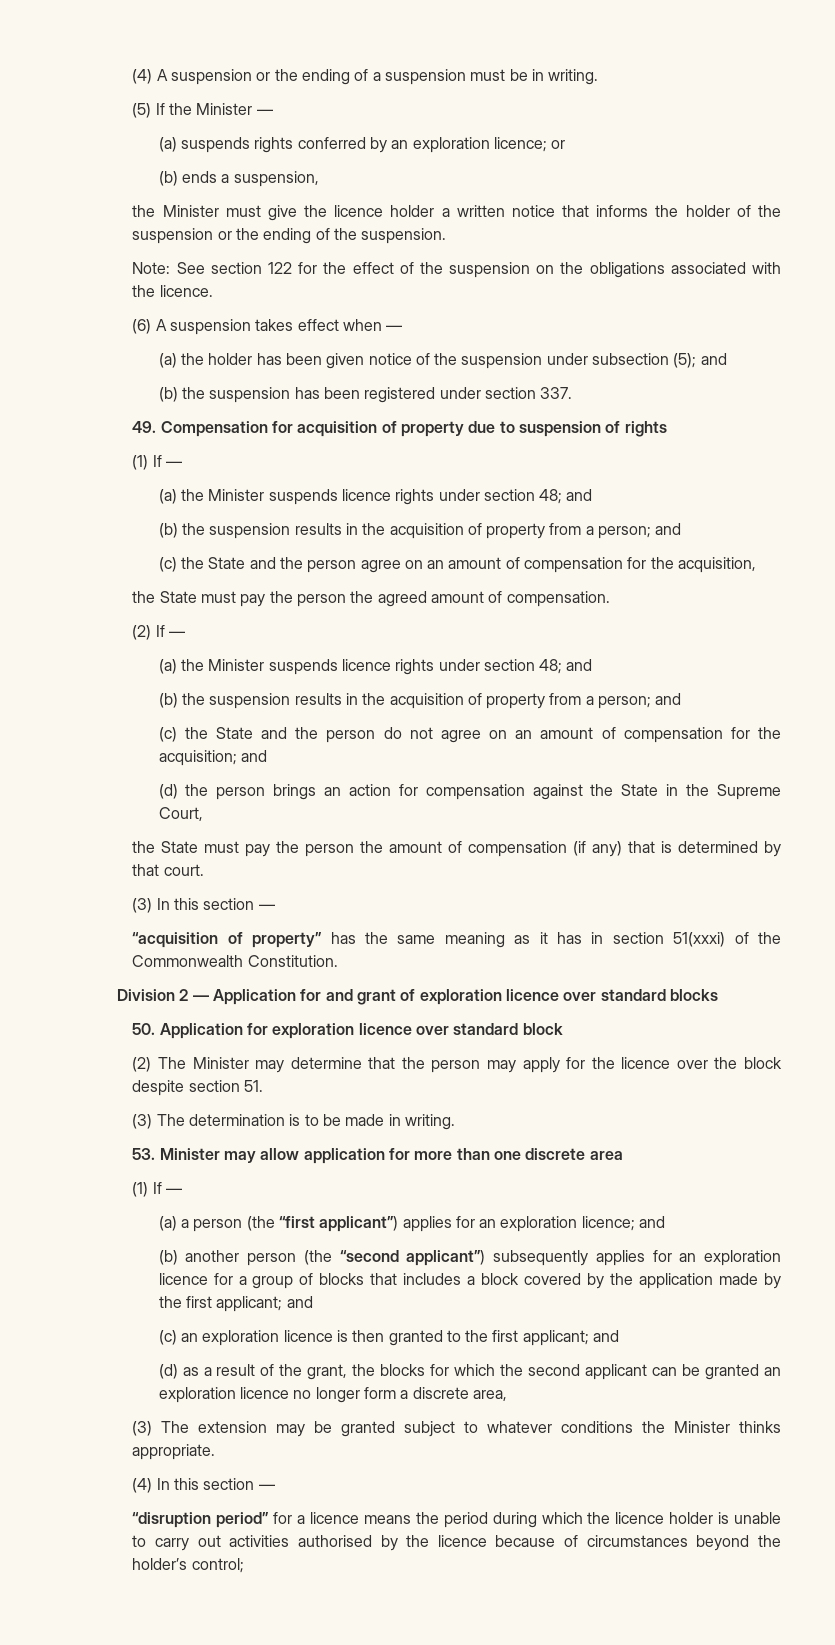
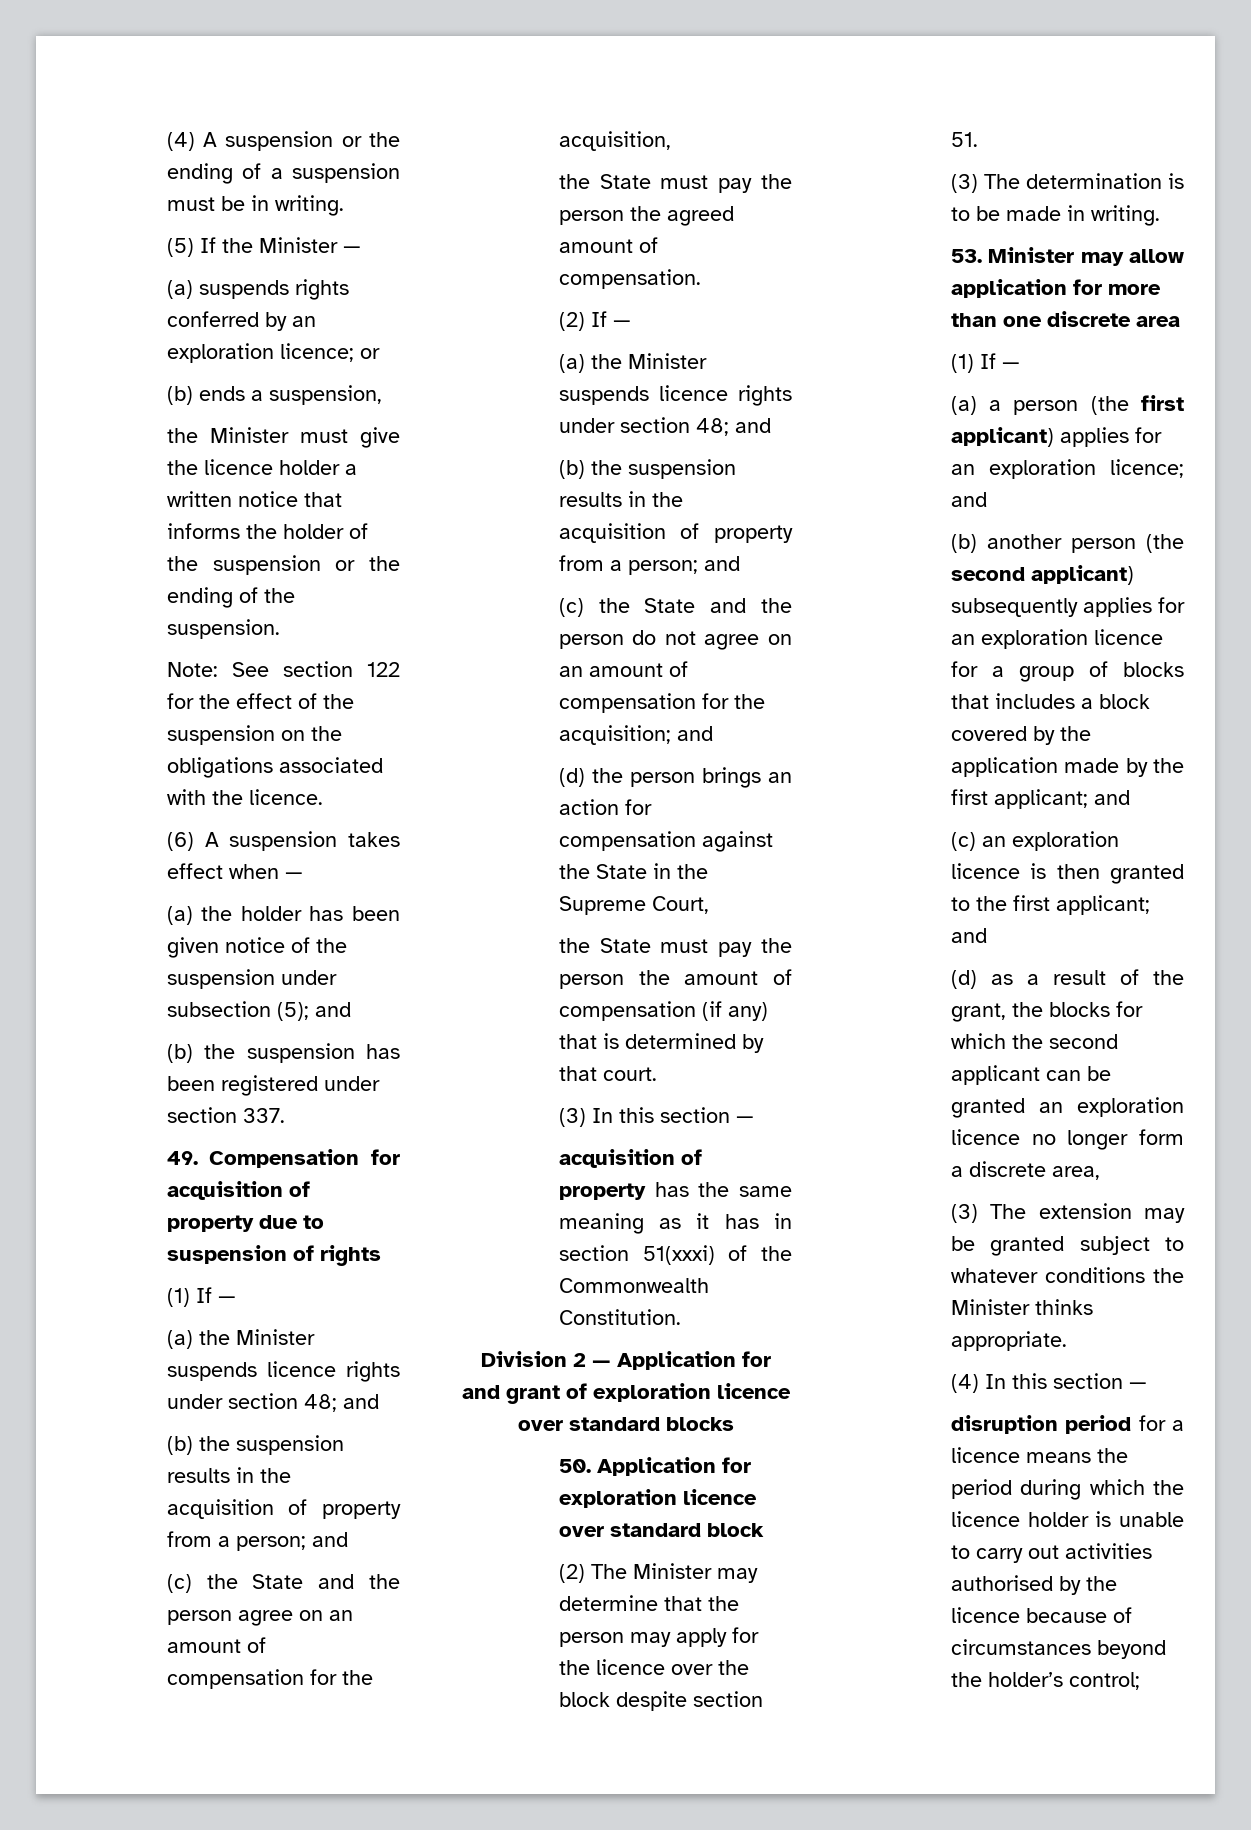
[132,932,323,948] “acquisition of property” -> [558,1149,702,1168] [558,1183,646,1200] acquisition of property
[278,1216,399,1232] “first applicant”) -> [1141,395,1184,411] [950,427,1054,447] first applicant)
[339,1250,486,1266] “second applicant”) -> [950,565,1134,585] second applicant)
[132,1512,270,1528] “disruption period” -> [950,1415,1132,1434] disruption period

